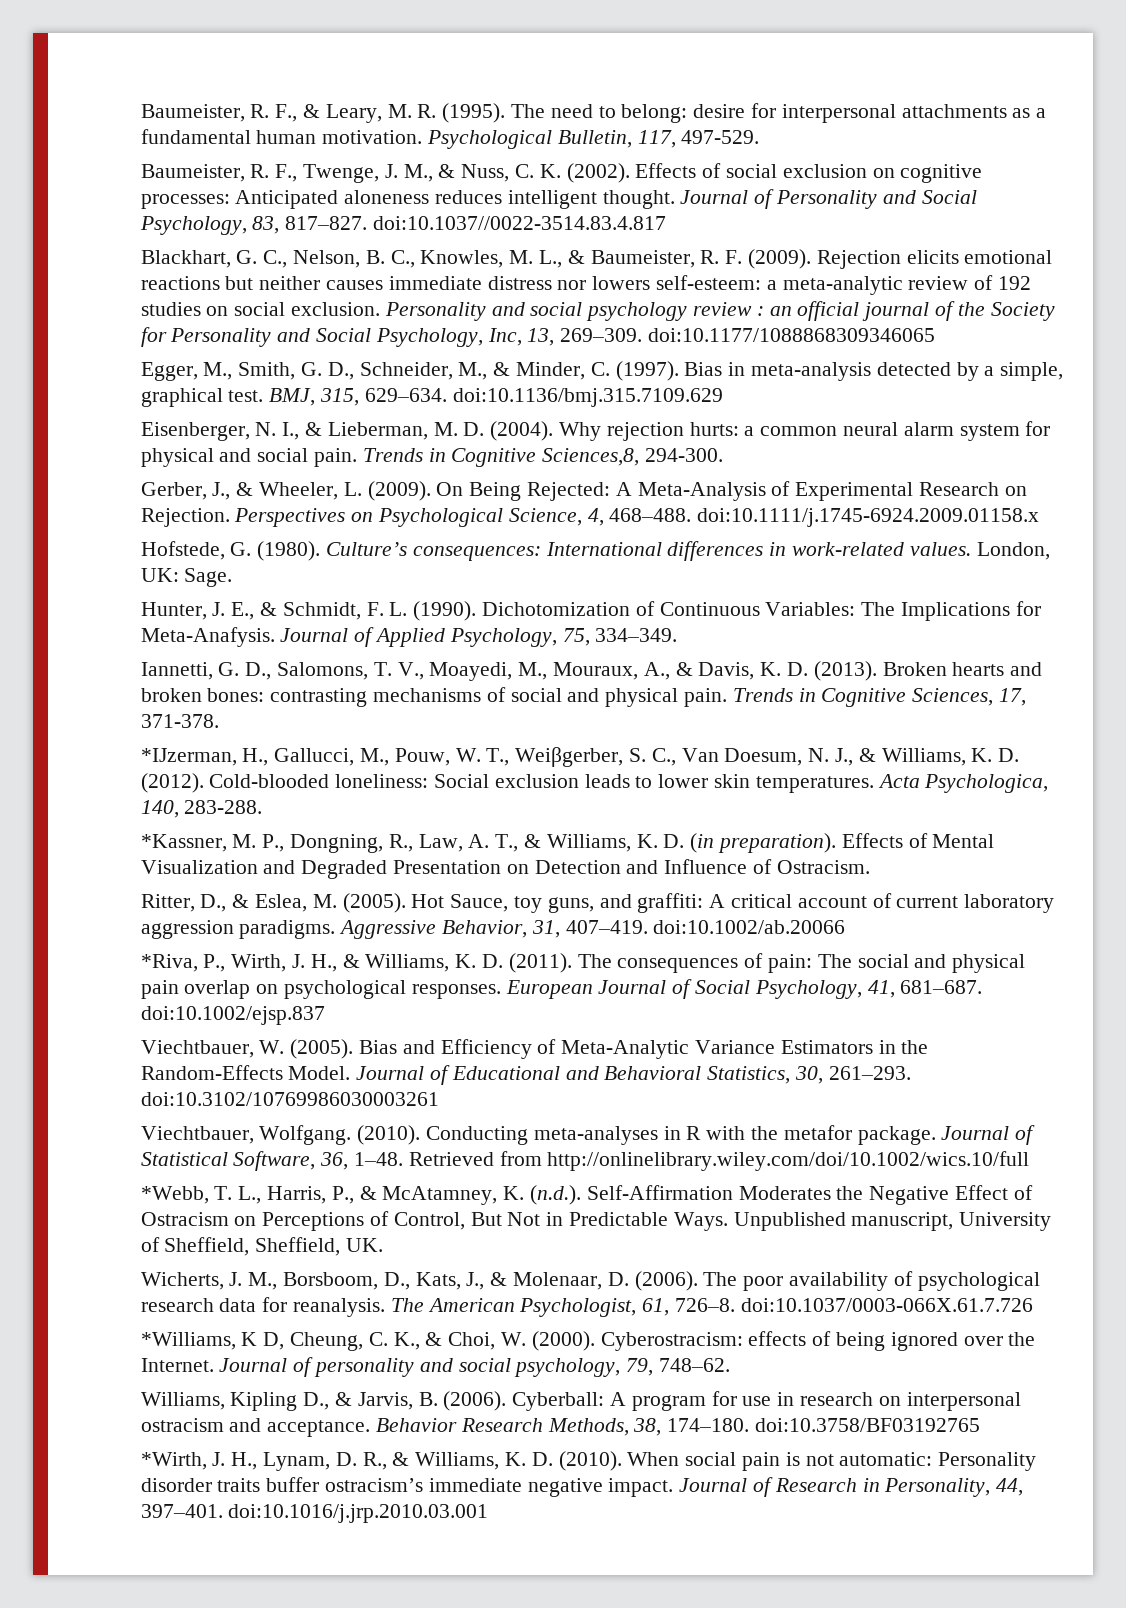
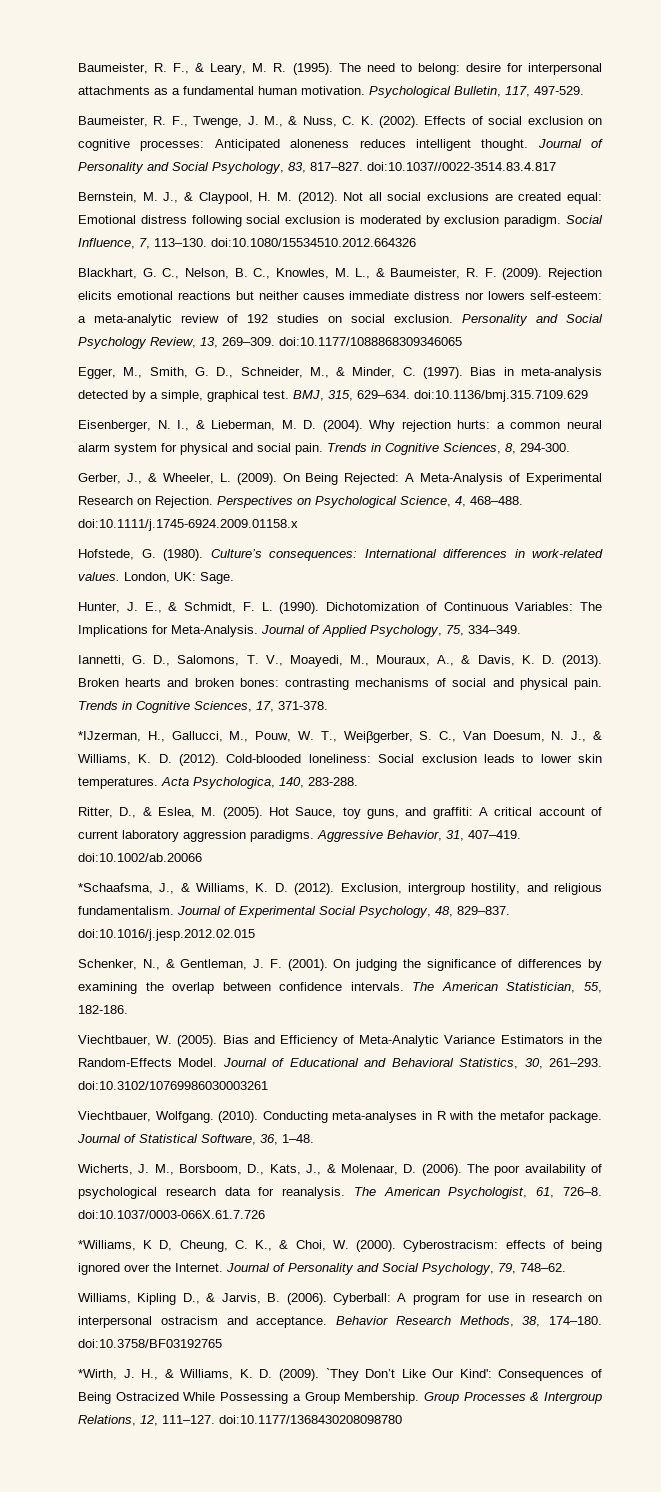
(666, 223) none -> [78,192,602,204] [78,215,603,227] [78,238,417,249] // Bernstein, M. J., & Claypool, H. M. (2012). Not all social exclusions are created equal: Emotional distress following social exclusion is moderated by exclusion paradigm. Social Influence, 7, 113–130. doi:10.1080/15534510.2012.664326
[530,301,1055,321] [140,327,522,347] social psychology review : an official journal of the Society for Personality and Social Psychology, Inc, -> [566,314,604,323] [78,337,197,349] Social Psychology Review,
[542,448,640,466] Sciences,8, -> [443,443,517,454] Sciences, 8,
[140,627,275,647] Meta-Anafysis. -> [171,625,259,637] Meta-Analysis.
[140,833,995,853] [140,859,870,879] // *Kassner, M. P., Dongning, R., Law, A. T., & Williams, K. D. (in preparation). Effects of Mental Visualization and Degraded Presentation on Detection and Influence of Ostracism. -> (359, 781) none
[140,953,1026,973] [140,979,983,999] [140,1006,325,1025] *Riva, P., Wirth, J. H., & Williams, K. D. (2011). The consequences of pain: The social and physical pain overlap on psychological responses. European Journal of Social Psychology, 41, 681–687. doi:10.1002/ejsp.837 -> [78,883,602,895] [78,906,511,918] [78,929,256,941] [78,959,603,971] [78,982,602,994] [78,1005,129,1014] *Schaafsma, J., & Williams, K. D. (2012). Exclusion, intergroup hostility, and religious fundamentalism. Journal of Experimental Social Psychology, 48, 829–837. doi:10.1016/j.jesp.2012.02.015 // Schenker, N., & Gentleman, J. F. (2001). On judging the significance of differences by examining the overlap between confidence intervals. The American Statistician, 55, 182-186.
[408,1151,1030,1171] [140,1185,1033,1205] [140,1211,1052,1231] [140,1237,383,1256] Retrieved from http://onlinelibrary.wiley.com/doi/10.1002/wics.10/full // *Webb, T. L., Harris, P., & McAtamney, K. (n.d.). Self-Affirmation Moderates the Negative Effect of Ostracism on Perceptions of Control, But Not in Predictable Ways. Unpublished manuscript, University of Sheffield, Sheffield, UK. -> (315, 1138) none
[313,1358,621,1377] personality and social psychology, -> [288,1263,495,1275] Personality and Social Psychology,
[262,1451,1037,1471] [140,1477,1024,1497] [140,1504,489,1523] Lynam, D. R., & Williams, K. D. (2010). When social pain is not automatic: Personality disorder traits buffer ostracism’s immediate negative impact. Journal of Research in Personality, 44, 397–401. doi:10.1016/j.jrp.2010.03.001 -> [164,1368,602,1381] [78,1392,602,1404] [78,1415,403,1426] & Williams, K. D. (2009). `They Don’t Like Our Kind': Consequences of Being Ostracized While Possessing a Group Membership. Group Processes & Intergroup Relations, 12, 111–127. doi:10.1177/1368430208098780

